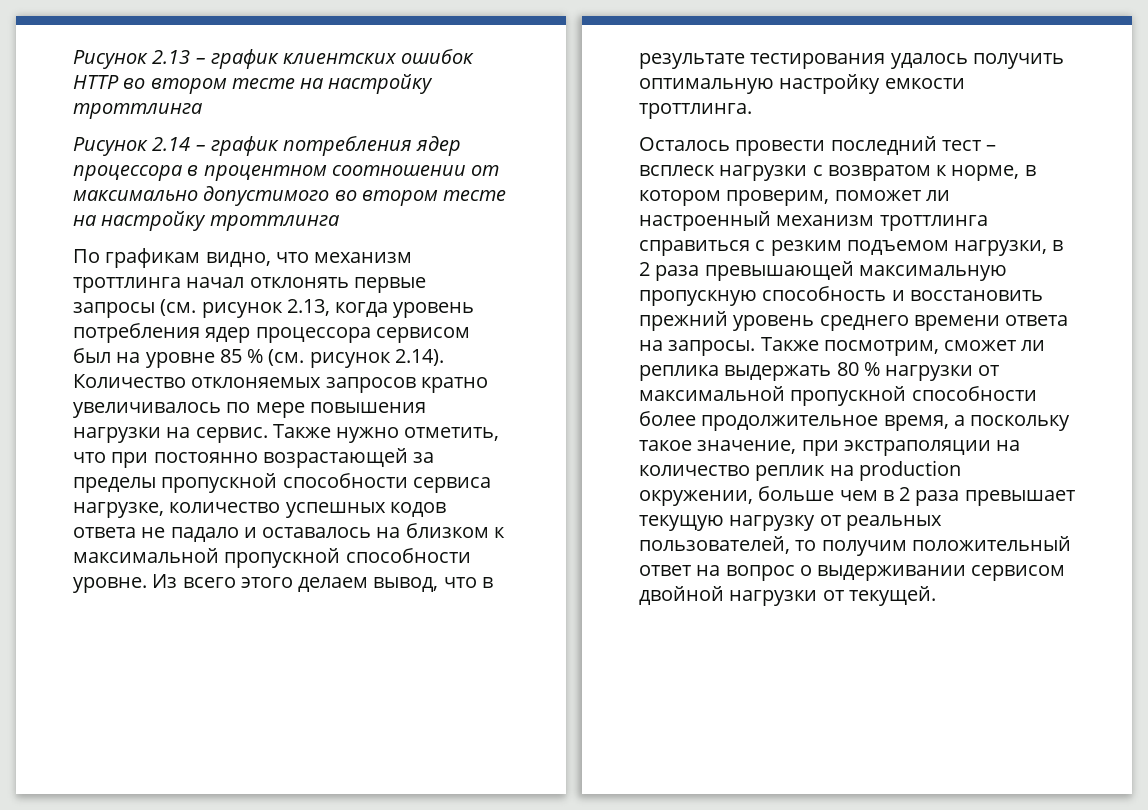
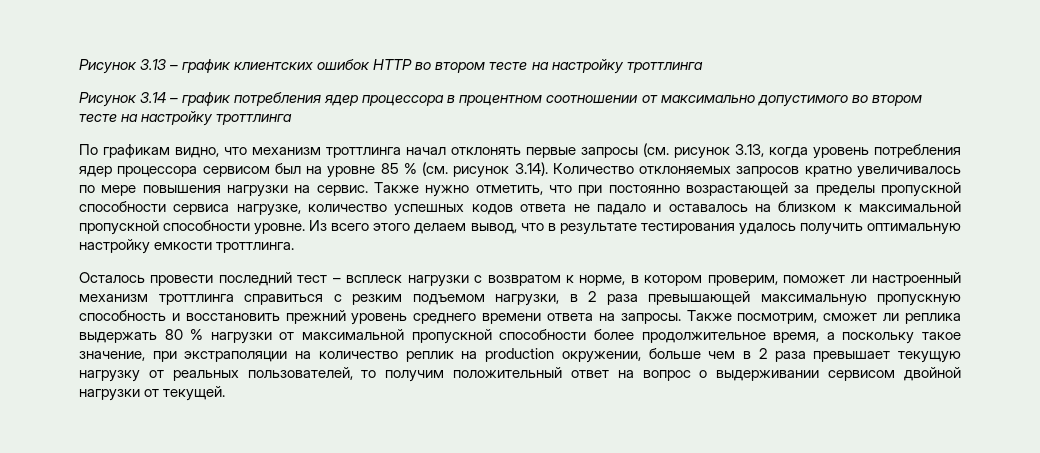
[73,50,191,69] Рисунок 2.13 -> [79,59,167,74] Рисунок 3.13
[152,137,191,151] 2.14 -> [140,92,167,103] 3.14
[286,299,330,316] 2.13, -> [735,144,764,157] 3.13,
[394,349,444,366] 2.14). -> [514,162,548,176] 3.14).

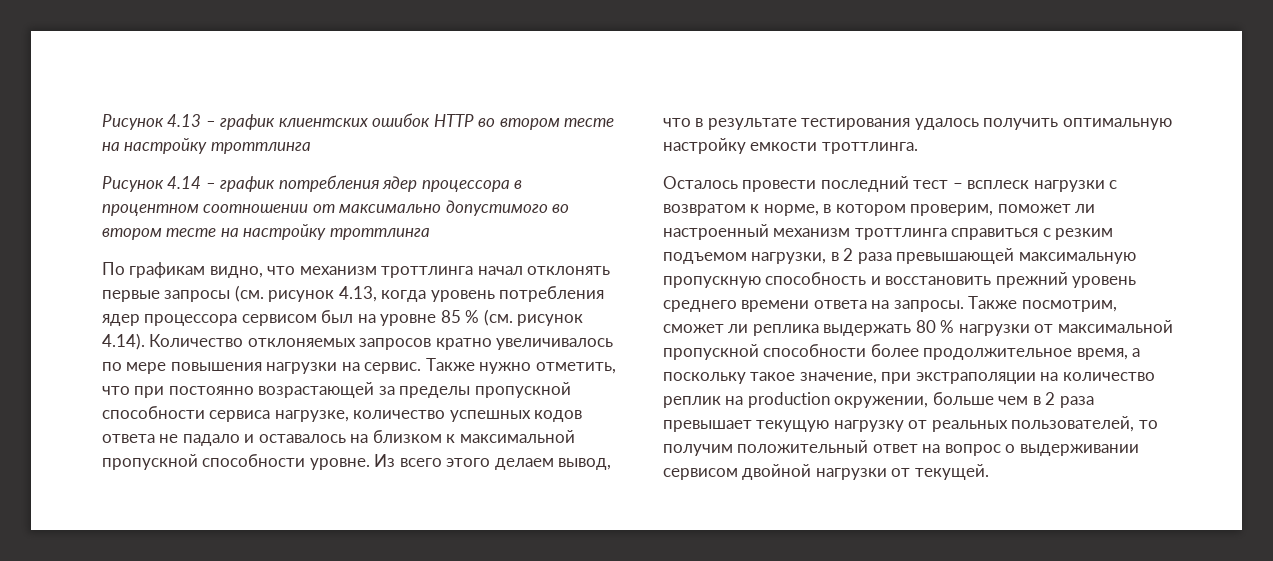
[79,59,167,74] Рисунок 3.13 -> [102,114,202,130] Рисунок 4.13
[140,92,167,103] 3.14 -> [167,176,202,189] 4.14
[735,144,764,157] 3.13, -> [338,286,377,302] 4.13,
[514,162,548,176] 3.14). -> [102,333,145,350] 4.14).

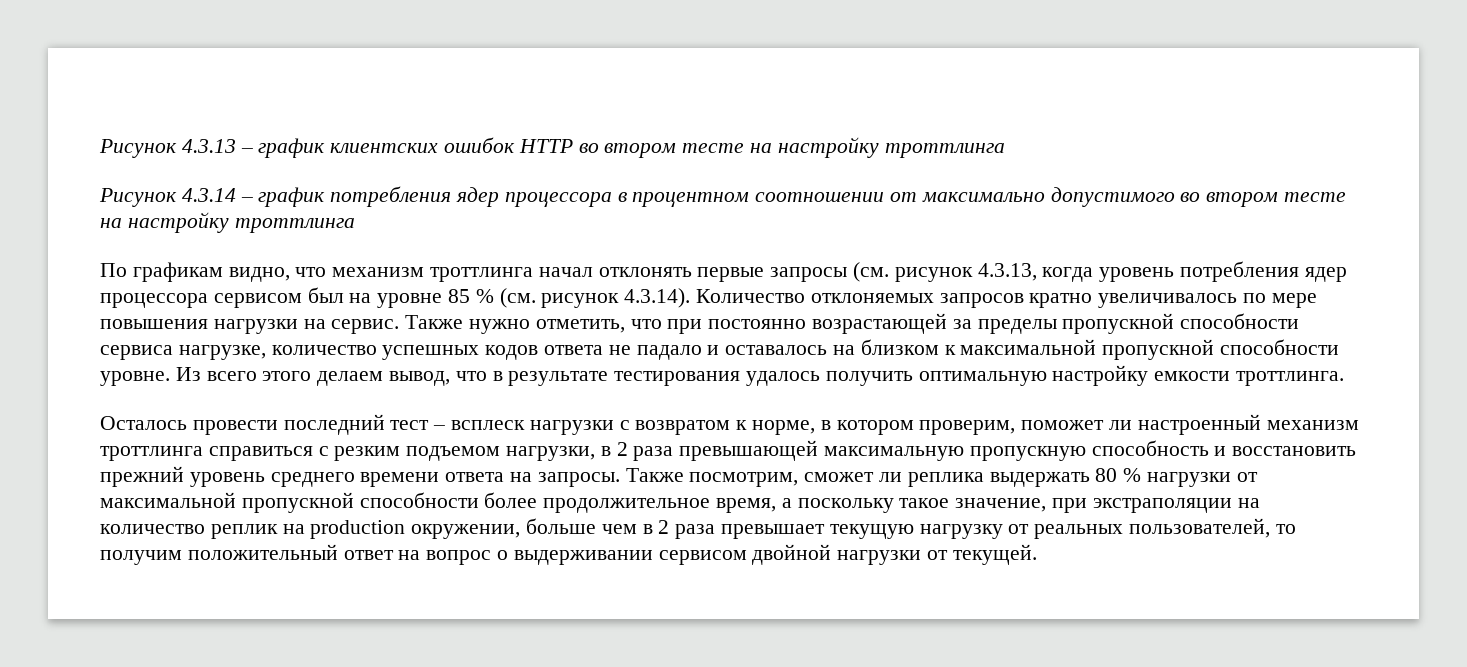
[102,114,202,130] Рисунок 4.13 -> [99,139,236,158] Рисунок 4.3.13
[167,176,202,189] 4.14 -> [181,188,236,202] 4.3.14
[338,286,377,302] 4.13, -> [977,263,1037,281] 4.3.13,
[102,333,145,350] 4.14). -> [624,288,691,308] 4.3.14).

